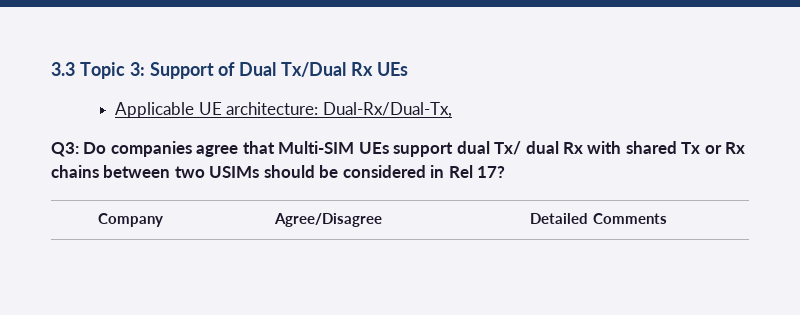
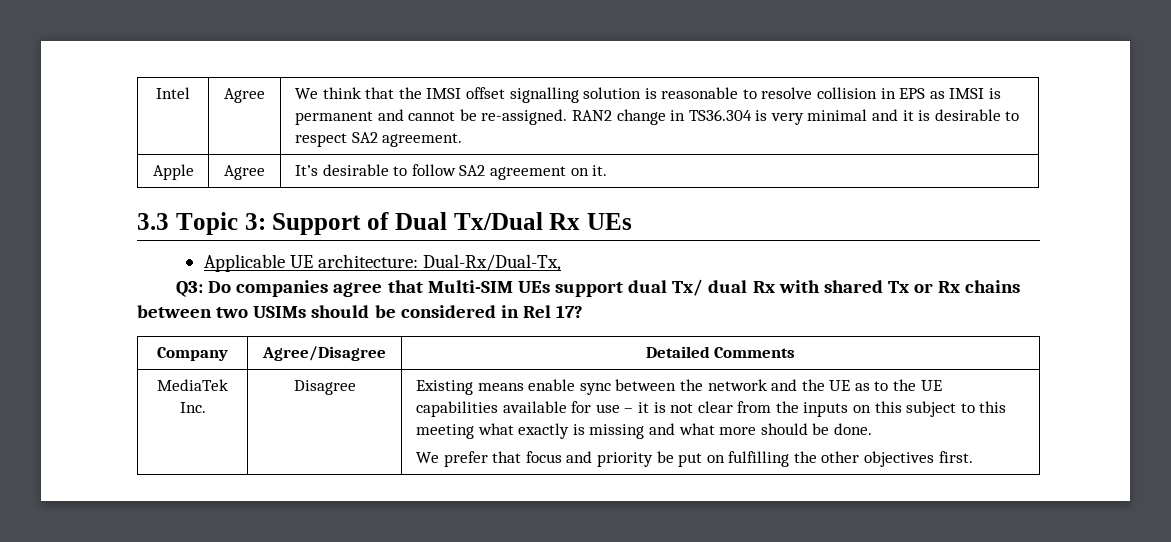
(51, 69) none -> [156,87,190,99] [224,88,265,103] [294,87,1002,103] [294,109,1020,125] [294,132,463,147] [152,164,194,180] [224,165,265,180] [294,164,608,180] Intel | Agree | We think that the IMSI offset signalling solution is reasonable to resolve collision in EPS as IMSI is permanent and cannot be re-assigned. RAN2 change in TS36.304 is very minimal and it is desirable to respect SA2 agreement. // Apple | Agree | It’s desirable to follow SA2 agreement on it. //
(667, 218) none -> [157,379,228,391] [179,402,206,413] [293,380,356,395] [415,379,942,395] [415,401,1007,417] [415,423,872,439] [415,451,973,467] // MediaTek Inc. | Disagree | Existing means enable sync between the network and the UE as to the UE capabilities available for use – it is not clear from the inputs on this subject to this meeting what exactly is missing and what more should be done. // We prefer that focus and priority be put on fulfilling the other objectives first.

